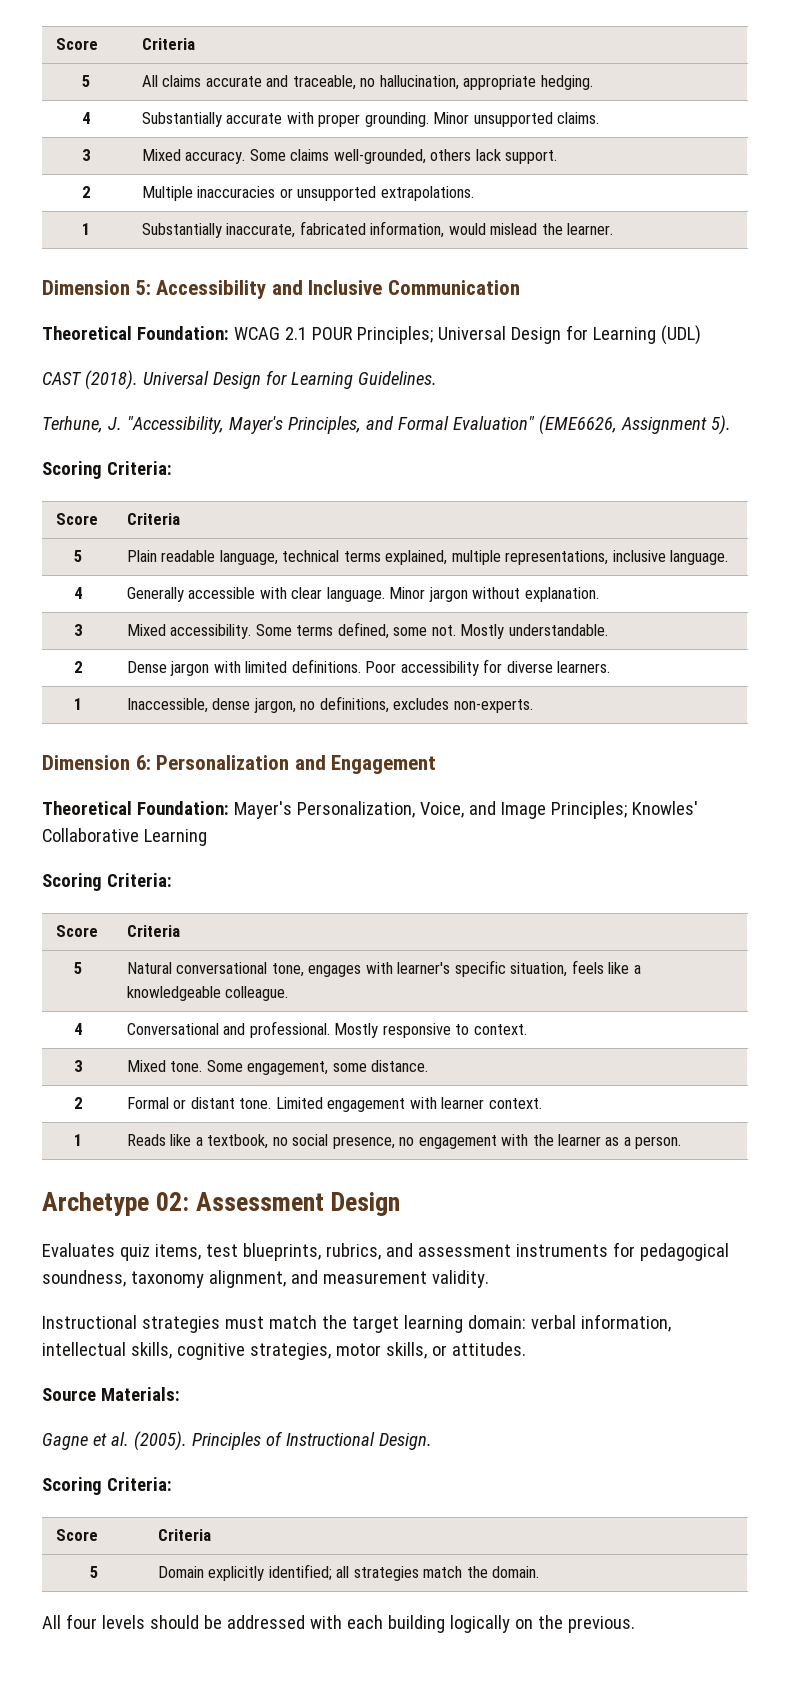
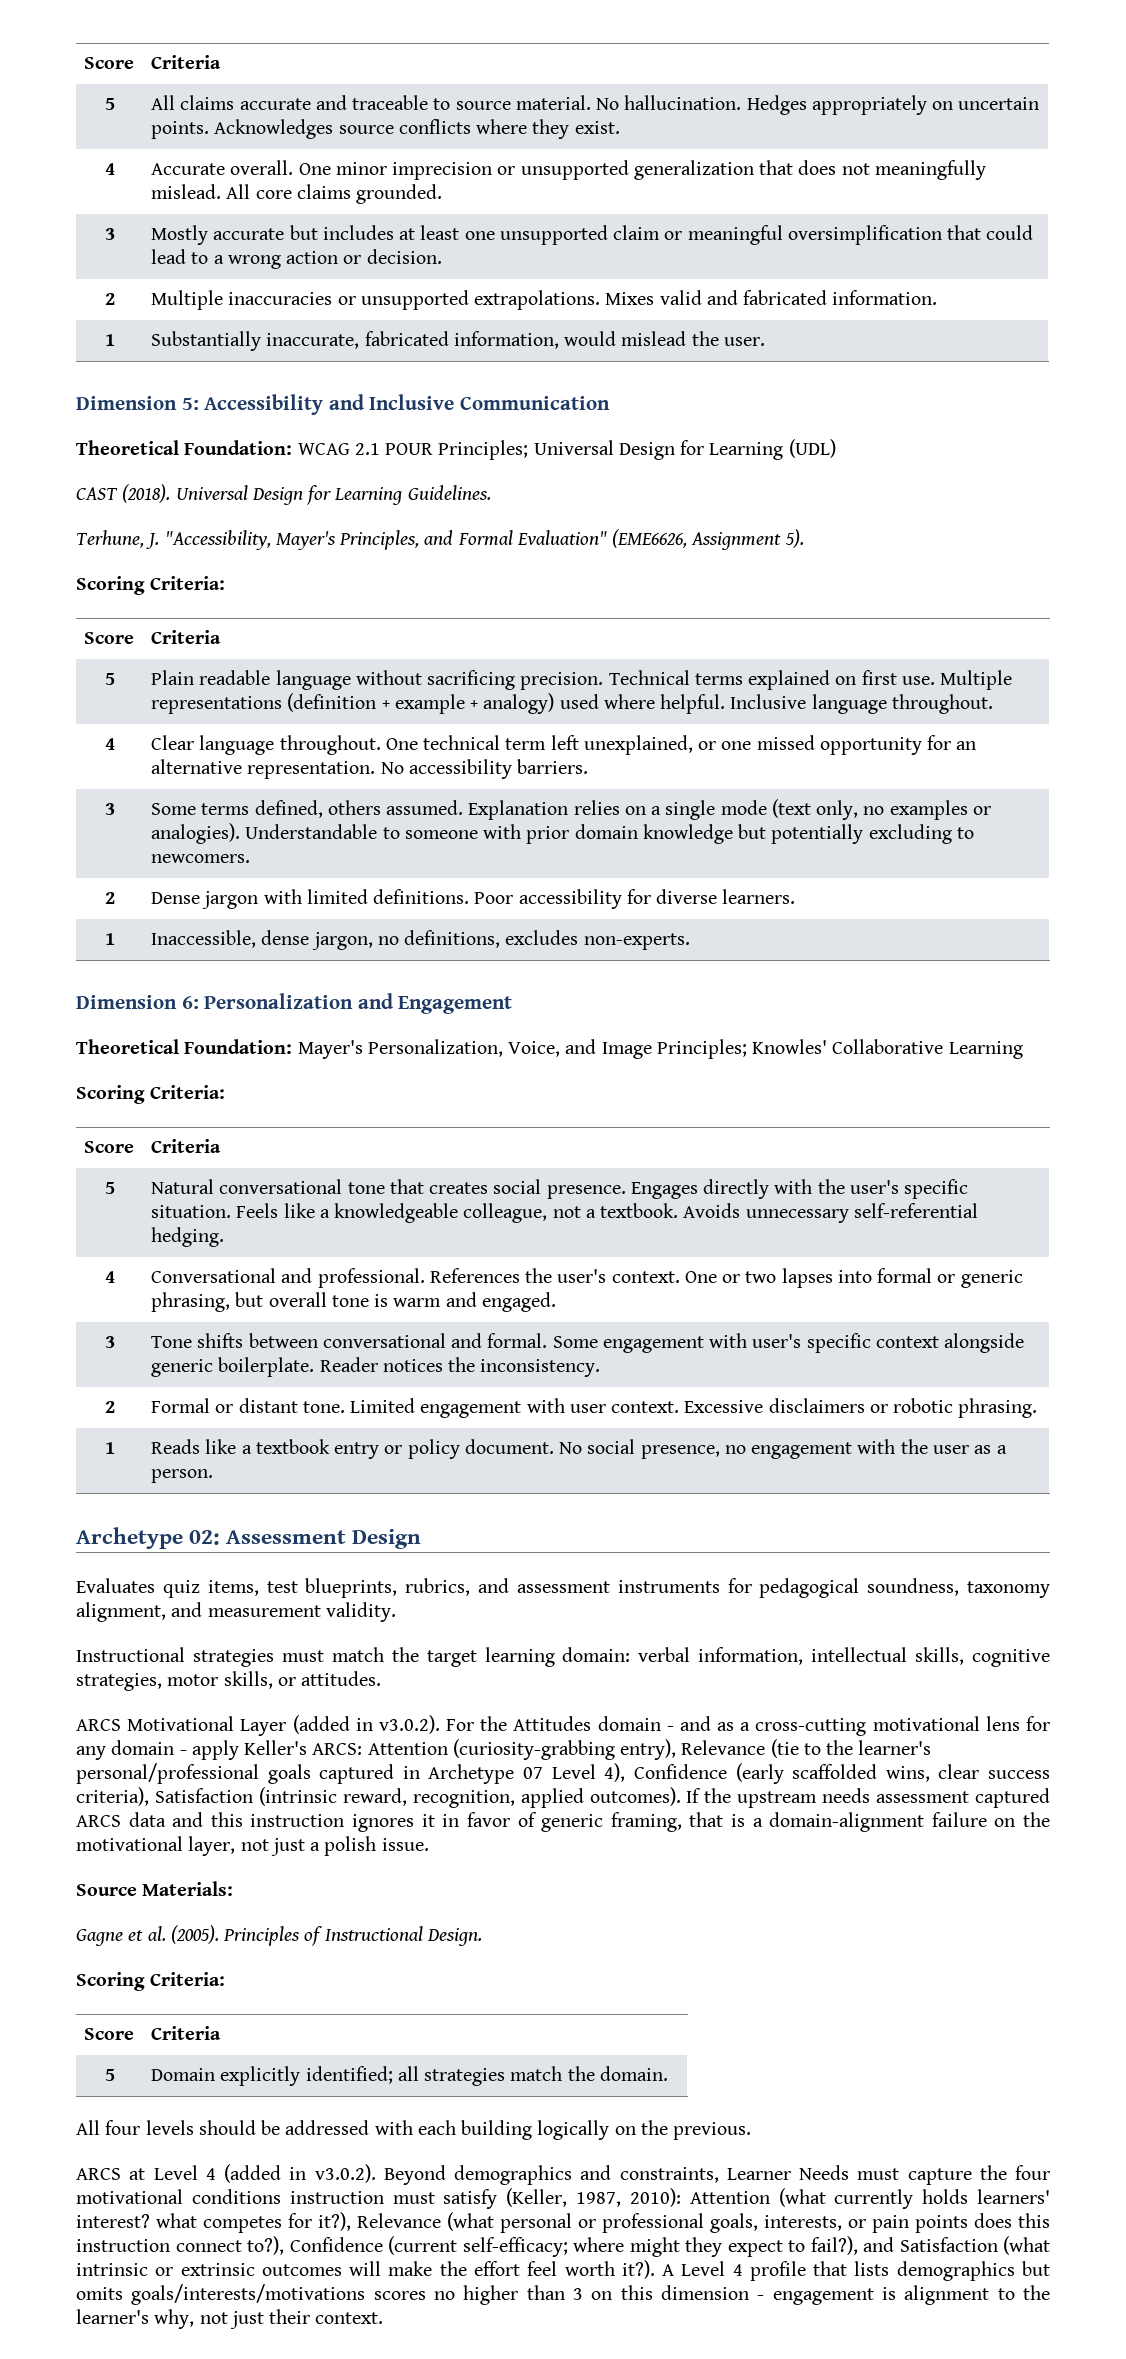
[292,75,593,90] [81,112,90,124] [142,112,600,127] [81,149,90,161] [142,149,558,164] traceable, no hallucination, appropriate hedging. // 4 | Substantially accurate with proper grounding. Minor unsupported claims. // 3 | Mixed accuracy. Some claims well-grounded, others lack support. -> [352,95,1040,115] [151,119,620,139] [105,163,115,175] [151,160,986,180] [151,184,443,204] [105,228,115,240] [151,225,1034,245] [151,249,442,269] traceable to source material. No hallucination. Hedges appropriately on uncertain points. Acknowledges source conflicts where they exist. // 4 | Accurate overall. One minor imprecision or unsupported generalization that does not meaningfully mislead. All core claims grounded. // 3 | Mostly accurate but includes at least one unsupported claim or meaningful oversimplification that could lead to a wrong action or decision.
(474, 193) none -> [605,290,938,305] Mixes valid and fabricated information.
[567,223,614,235] learner. -> [723,337,765,346] user.
[219,550,729,565] [74,587,82,599] [127,587,599,602] [74,624,82,636] [127,624,252,639] language, technical terms explained, multiple representations, inclusive language. // 4 | Generally accessible with clear language. Minor jargon without explanation. // 3 | Mixed accessibility. -> [275,670,1013,690] [151,693,993,714] [105,738,115,750] [151,735,977,755] [151,759,589,779] [105,803,115,815] language without sacrificing precision. Technical terms explained on first use. Multiple representations (definition + example + analogy) used where helpful. Inclusive language throughout. // 4 | Clear language throughout. One technical term left unexplained, or one missed opportunity for an alternative representation. No accessibility barriers. // 3 |
[393,624,608,639] some not. Mostly understandable. -> [327,799,992,820] [151,823,974,844] [151,854,251,863] others assumed. Explanation relies on a single mode (text only, no examples or analogies). Understandable to someone with prior domain knowledge but potentially excluding to newcomers.
[271,960,641,977] [127,986,289,1001] [74,1023,82,1035] [127,1021,527,1038] [74,1060,82,1072] [127,1060,429,1075] tone, engages with learner's specific situation, feels like a knowledgeable colleague. // 4 | Conversational and professional. Mostly responsive to context. // 3 | Mixed tone. Some engagement, some distance. -> [347,1179,969,1199] [151,1203,978,1223] [151,1227,225,1247] [105,1271,115,1283] [151,1268,1023,1288] [151,1292,556,1312] [105,1336,115,1348] [151,1333,1025,1353] [151,1357,601,1377] tone that creates social presence. Engages directly with the user's specific situation. Feels like a knowledgeable colleague, not a textbook. Avoids unnecessary self-referential hedging. // 4 | Conversational and professional. References the user's context. One or two lapses into formal or generic phrasing, but overall tone is warm and engaged. // 3 | Tone shifts between conversational and formal. Some engagement with user's specific context alongside generic boilerplate. Reader notices the inconsistency.
[441,1097,542,1109] learner context. -> [569,1398,1038,1418] user context. Excessive disclaimers or robotic phrasing.
[207,1134,288,1149] textbook, no -> [255,1439,583,1459] textbook entry or policy document. No
[558,1134,602,1146] learner -> [933,1445,970,1454] user
(526, 1349) none -> [76,1715,1050,1736] [76,1739,932,1760] [76,1763,1051,1784] [76,1787,1050,1808] [76,1812,1050,1832] [76,1836,429,1856] // ARCS Motivational Layer (added in v3.0.2). For the Attitudes domain - and as a cross-cutting motivational lens for any domain - apply Keller's ARCS: Attention (curiosity-grabbing entry), Relevance (tie to the learner's personal/professional goals captured in Archetype 07 Level 4), Confidence (early scaffolded wins, clear success criteria), Satisfaction (intrinsic reward, recognition, applied outcomes). If the upstream needs assessment captured ARCS data and this instruction ignores it in favor of generic framing, that is a domain-alignment failure on the motivational layer, not just a polish issue.
(635, 1624) none -> [76,2164,1050,2185] [76,2188,1050,2209] [76,2212,1050,2233] [76,2236,1050,2257] [76,2260,1051,2281] [76,2284,1051,2305] [76,2309,384,2329] // ARCS at Level 4 (added in v3.0.2). Beyond demographics and constraints, Learner Needs must capture the four motivational conditions instruction must satisfy (Keller, 1987, 2010): Attention (what currently holds learners' interest? what competes for it?), Relevance (what personal or professional goals, interests, or pain points does this instruction connect to?), Confidence (current self-efficacy; where might they expect to fail?), and Satisfaction (what intrinsic or extrinsic outcomes will make the effort feel worth it?). A Level 4 profile that lists demographics but omits goals/interests/motivations scores no higher than 3 on this dimension - engagement is alignment to the learner's why, not just their context.

